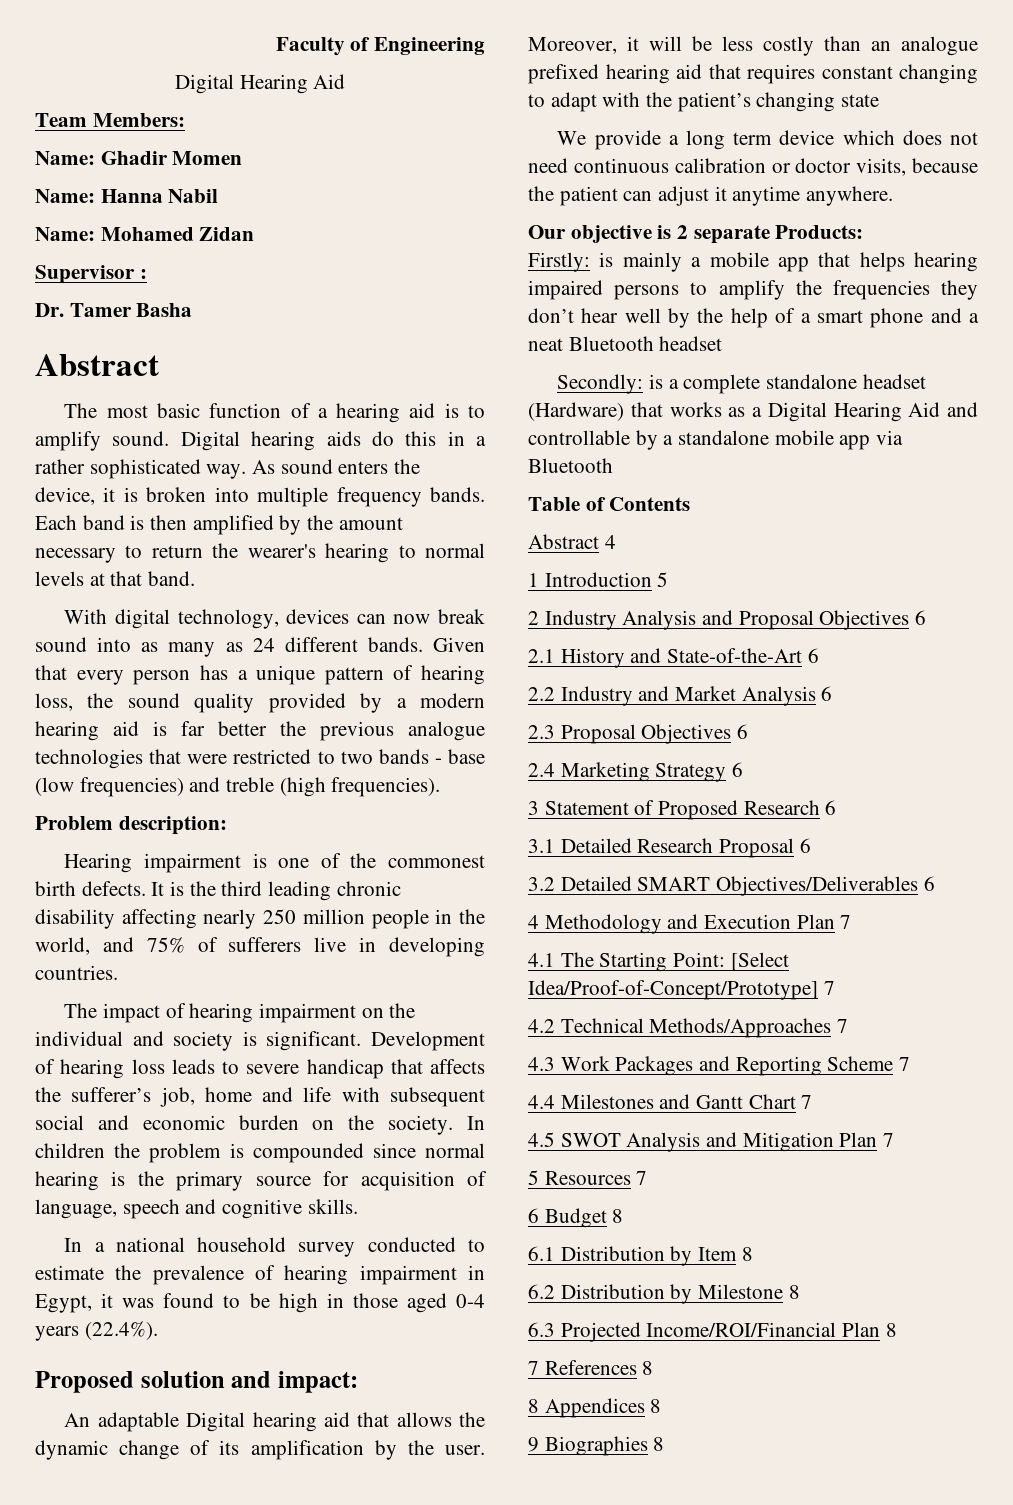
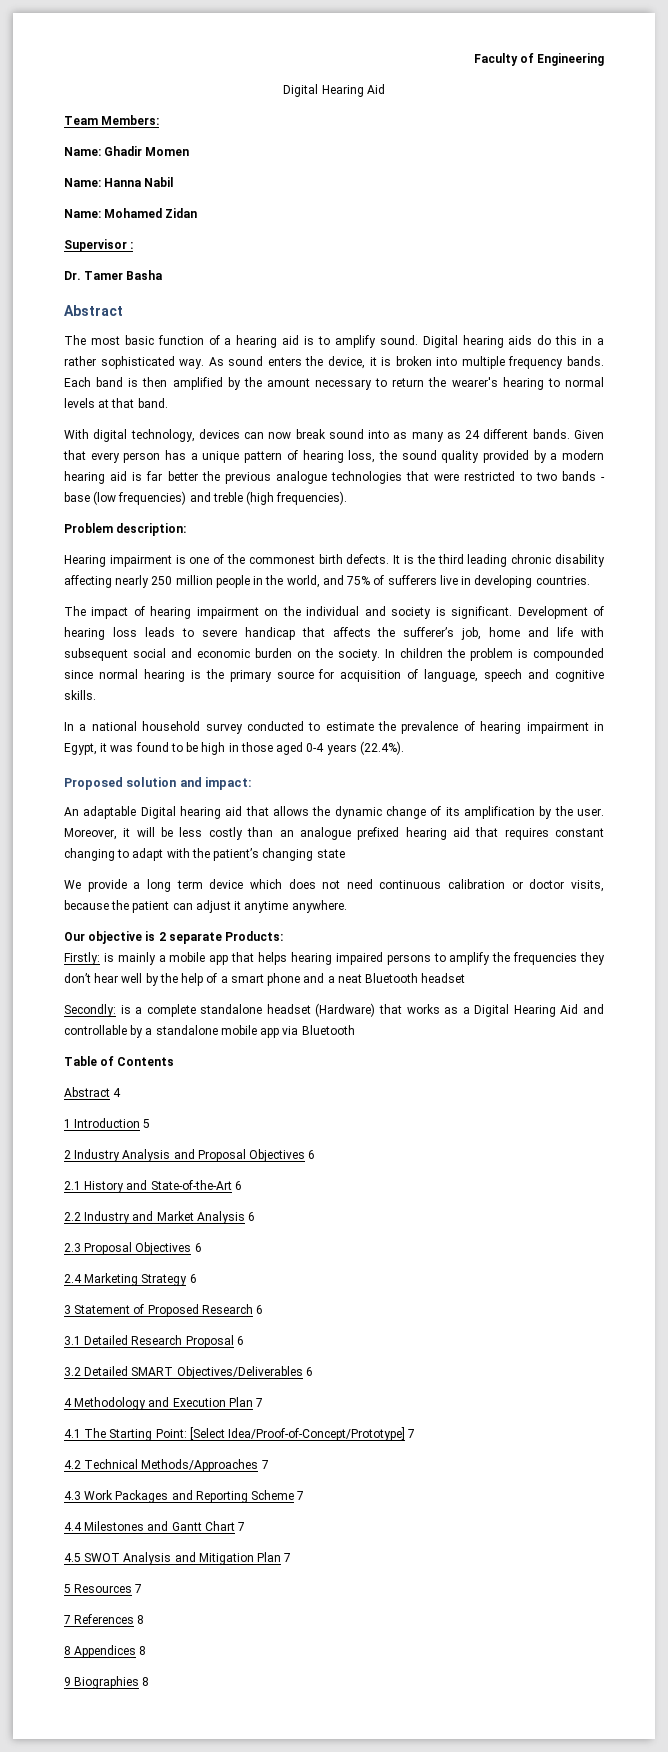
[528,1208,624,1228] [528,1246,753,1266] [528,1284,800,1304] [528,1322,897,1342] // 6 Budget 8 // 6.1 Distribution by Item 8 // 6.2 Distribution by Milestone 8 // 6.3 Projected Income/ROI/Financial Plan 8 -> (143, 1588) none

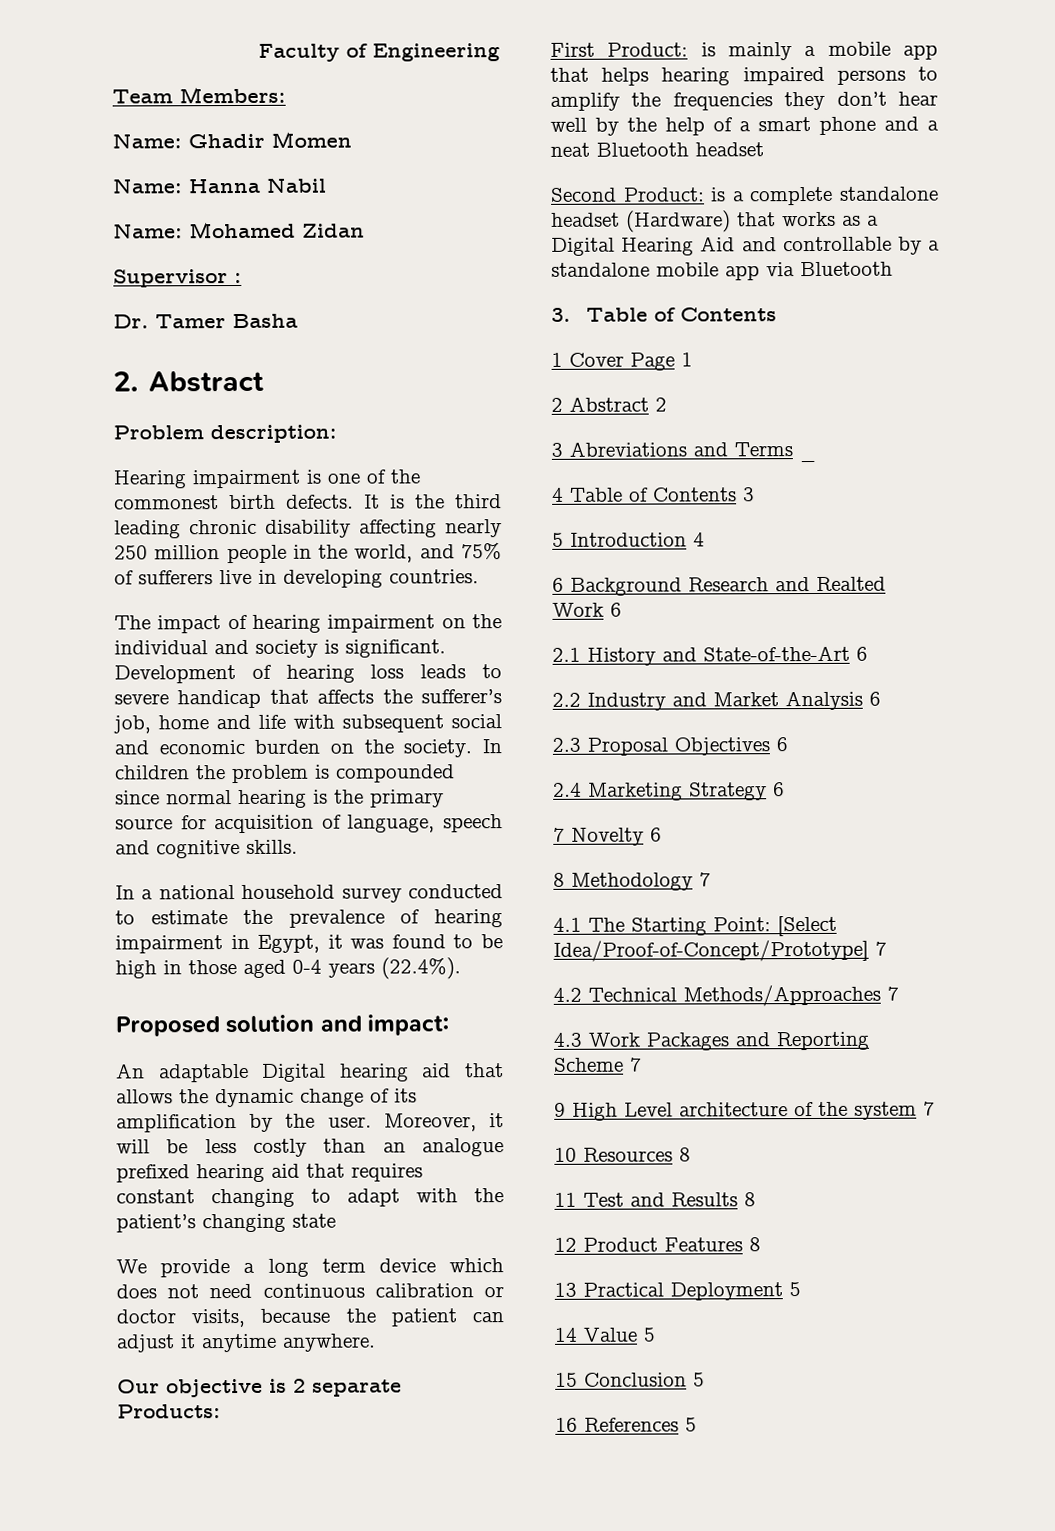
[283,84,385,97] // Digital Hearing Aid -> (500, 52) none
[64,305,123,316] [64,335,605,348] [64,356,604,369] [64,377,604,390] [64,398,168,408] [64,429,604,442] [63,450,604,463] [64,471,605,484] [64,491,348,505] Abstract // The most basic function of a hearing aid is to amplify sound. Digital hearing aids do this in a rather sophisticated way. As sound enters the device, it is broken into multiple frequency bands. Each band is then amplified by the amount necessary to return the wearer's hearing to normal levels at that band. // With digital technology, devices can now break sound into as many as 24 different bands. Given that every person has a unique pattern of hearing loss, the sound quality provided by a modern hearing aid is far better the previous analogue technologies that were restricted to two bands - base (low frequencies) and treble (high frequencies). -> [113,370,264,393] 2. Abstract
[64,952,100,965] Firstly: -> [550,42,689,57] First Product:
[64,1004,116,1017] Secondly: -> [550,187,705,202] Second Product:
(355, 1030) none -> [551,307,571,322] 3.
[64,1087,122,1097] [64,1118,151,1128] [64,1149,306,1162] Abstract 4 // 1 Introduction 5 // 2 Industry Analysis and Proposal Objectives -> [551,352,693,371] [551,396,667,412] [551,441,816,463] [552,487,755,502] [552,532,705,547] [552,576,886,596] [552,602,604,617] 1 Cover Page 1 // 2 Abstract 2 // 3 Abreviations and Terms _ // 4 Table of Contents 3 // 5 Introduction 4 // 6 Background Research and Realted Work
[64,1304,264,1317] [64,1335,244,1348] [64,1366,313,1379] [64,1397,253,1410] 3 Statement of Proposed Research 6 // 3.1 Detailed Research Proposal 6 // 3.2 Detailed SMART Objectives/Deliverables 6 // 4 Methodology and Execution Plan -> [553,827,662,846] [553,872,693,891] 7 Novelty 6 // 8 Methodology
[64,1521,246,1531] [64,1552,292,1565] [64,1584,143,1593] [64,1614,145,1624] [64,1645,147,1658] [64,1676,150,1689] 4.4 Milestones and Gantt Chart 7 // 4.5 SWOT Analysis and Mitigation Plan 7 // 5 Resources 7 // 7 References 8 // 8 Appendices 8 // 9 Biographies 8 -> [554,1101,935,1121] [554,1147,691,1162] [554,1192,756,1207] [554,1237,761,1252] [554,1282,801,1301] [554,1327,656,1342] [555,1372,705,1387] [555,1417,697,1432] 9 High Level architecture of the system 7 // 10 Resources 8 // 11 Test and Results 8 // 12 Product Features 8 // 13 Practical Deployment 5 // 14 Value 5 // 15 Conclusion 5 // 16 References 5

